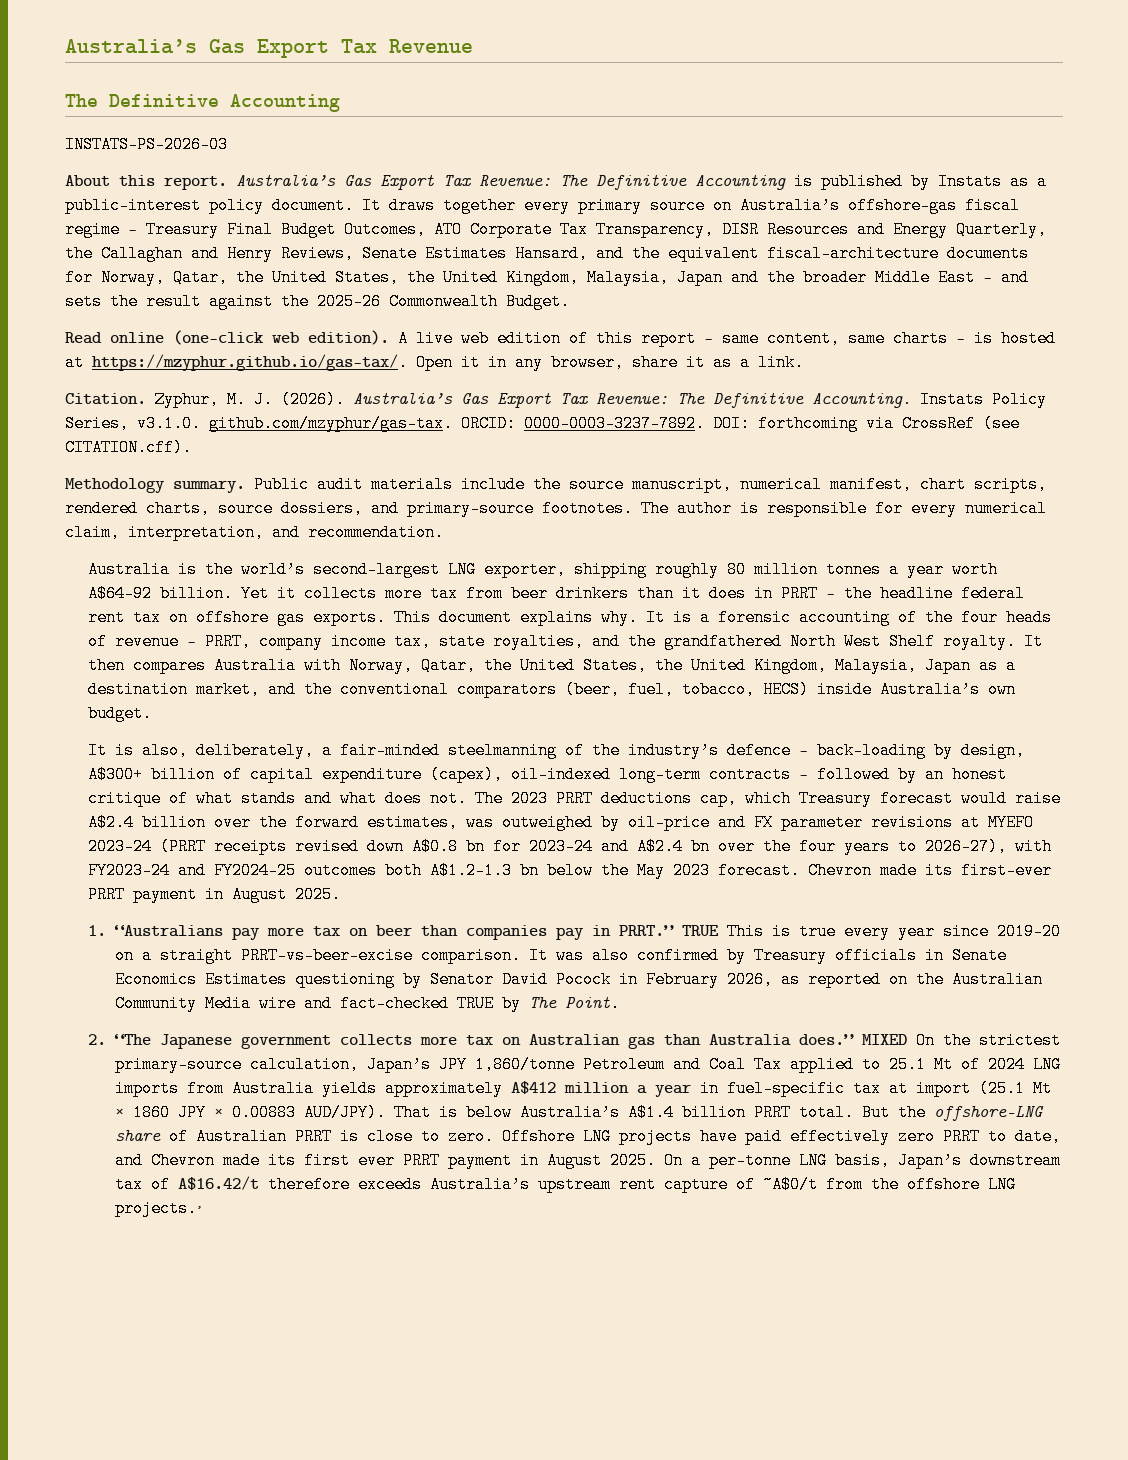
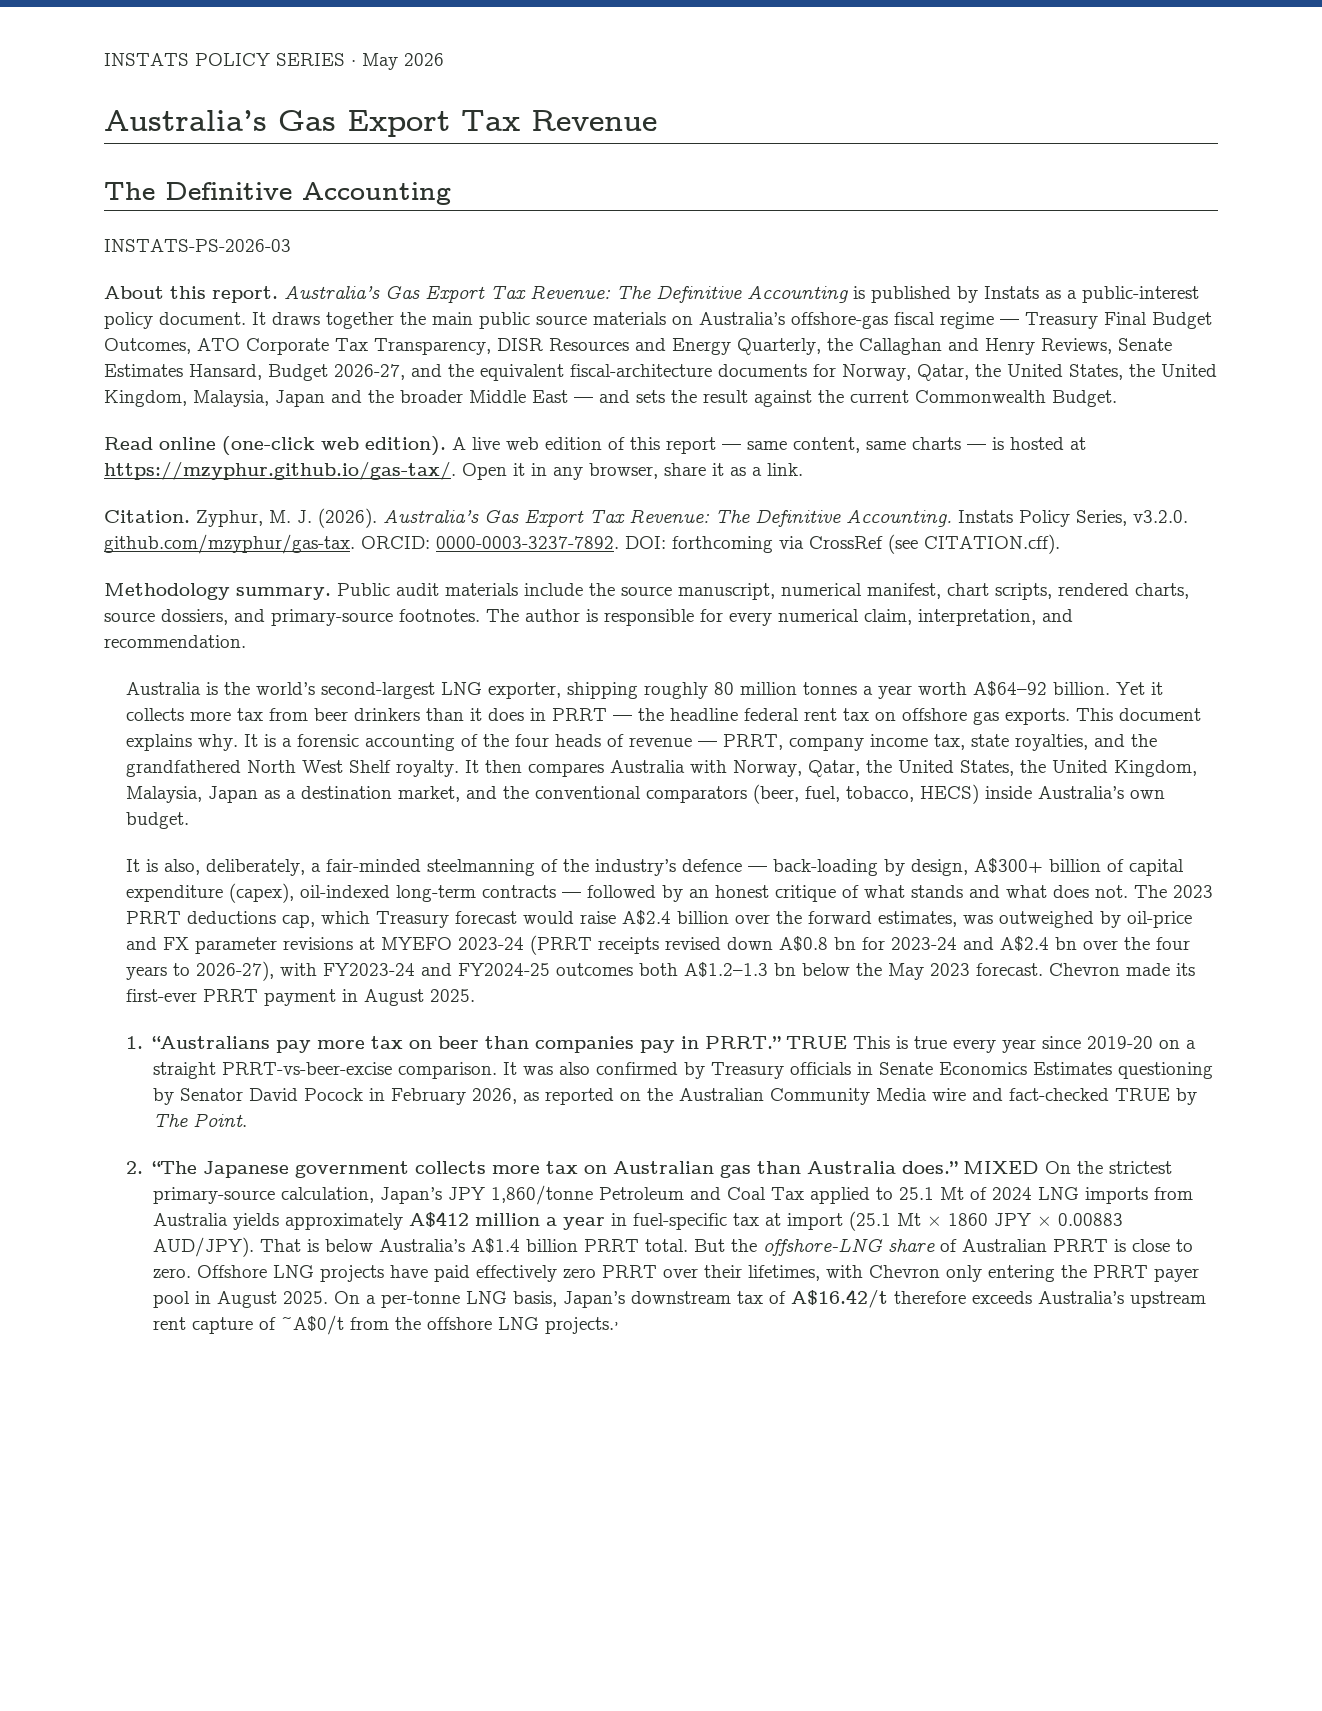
(65, 46) none -> [104,53,444,70] INSTATS POLICY SERIES · May 2026 //
[524,197,705,214] every primary source -> [400,312,666,329] the main public source materials
(588, 253) none -> [268,364,405,381] Budget 2026-27,
[317,293,381,310] 2025-26 -> [850,390,909,403] current
[137,415,201,432] v3.1.0. -> [1133,510,1188,523] v3.2.0.
[987,1128,1061,1145] [114,1152,512,1169] to date, and Chevron made its first ever PRRT payment -> [662,1265,1199,1282] [152,1291,190,1308] over their lifetimes, with Chevron only entering the PRRT payer pool

